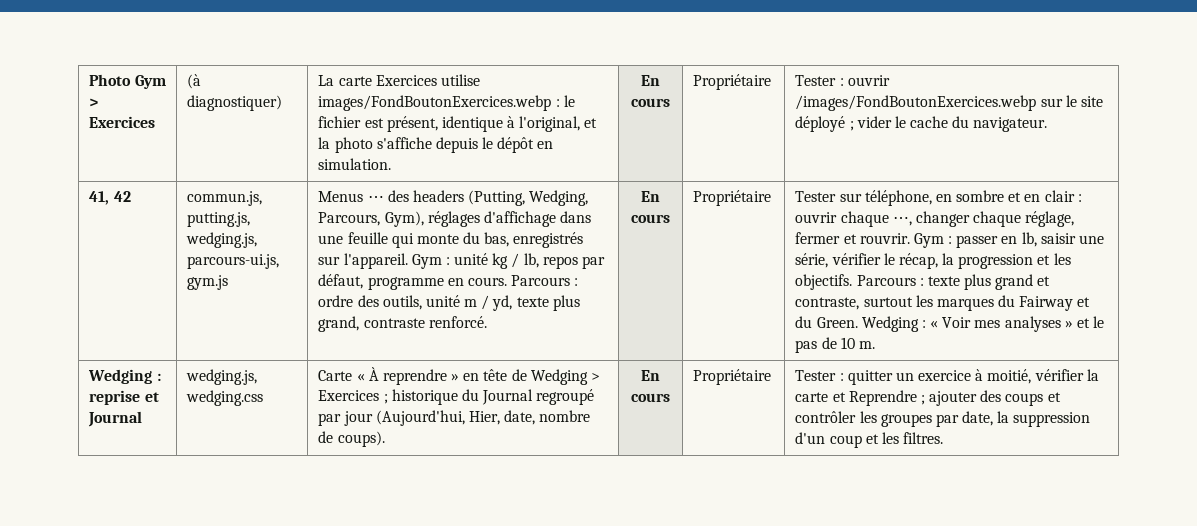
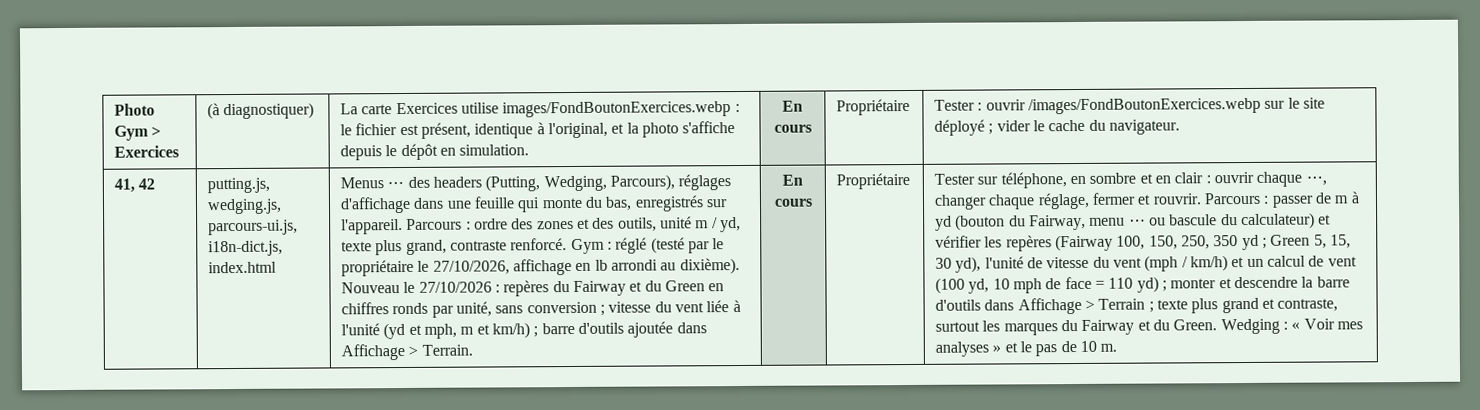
[187,191,263,206] commun.js, -> (156, 184) none
[187,275,229,290] gym.js -> [208,240,284,257] [208,261,278,274] i18n-dict.js, index.html
[318,211,424,227] Parcours, Gym), -> [610,174,676,191] Parcours),
[411,253,605,269] [318,274,507,290] Gym : unité kg / lb, repos par défaut, programme en cours. -> (404, 226) none
(379, 301) none -> [536,217,615,230] zones et des
(487, 322) none -> [570,237,725,255] [341,258,740,277] [341,280,725,297] [341,299,741,318] [341,321,707,340] [341,343,473,361] Gym : réglé (testé par le propriétaire le 27/10/2026, affichage en lb arrondi au dixième). Nouveau le 27/10/2026 : repères du Fairway et du Green en chiffres ronds par unité, sans conversion ; vitesse du vent liée à l'unité (yd et mph, m et km/h) ; barre d'outils ajoutée dans Affichage > Terrain.
[913,233,944,248] Gym -> [1204,192,1262,205] Parcours
[1001,232,1104,247] [795,253,1071,269] [795,274,924,290] en lb, saisir une série, vérifier le récap, la progression et les objectifs. Parcours : -> [1314,191,1360,204] [935,212,1332,231] [935,234,1351,252] [935,255,1357,273] [935,276,1350,294] [935,297,1154,315] de m à yd (bouton du Fairway, menu ⋯ ou bascule du calculateur) et vérifier les repères (Fairway 100, 150, 250, 350 yd ; Green 5, 15, 30 yd), l'unité de vitesse du vent (mph / km/h) et un calcul de vent (100 yd, 10 mph de face = 110 yd) ; monter et descendre la barre d'outils dans Affichage > Terrain ;
[88,369,161,384] [89,390,159,405] [88,411,143,427] [186,369,258,385] [186,390,264,406] [318,367,600,385] [318,389,595,405] [318,410,591,426] [318,431,385,447] [641,370,660,381] [631,393,670,402] [693,369,772,385] [795,369,1099,385] [795,390,1061,406] [795,411,1091,427] [795,432,944,448] // Wedging : reprise et Journal | wedging.js, wedging.css | Carte « À reprendre » en tête de Wedging > Exercices ; historique du Journal regroupé par jour (Aujourd'hui, Hier, date, nombre de coups). | En cours | Propriétaire | Tester : quitter un exercice à moitié, vérifier la carte et Reprendre ; ajouter des coups et contrôler les groupes par date, la suppression d'un coup et les filtres. -> (1118, 347) none

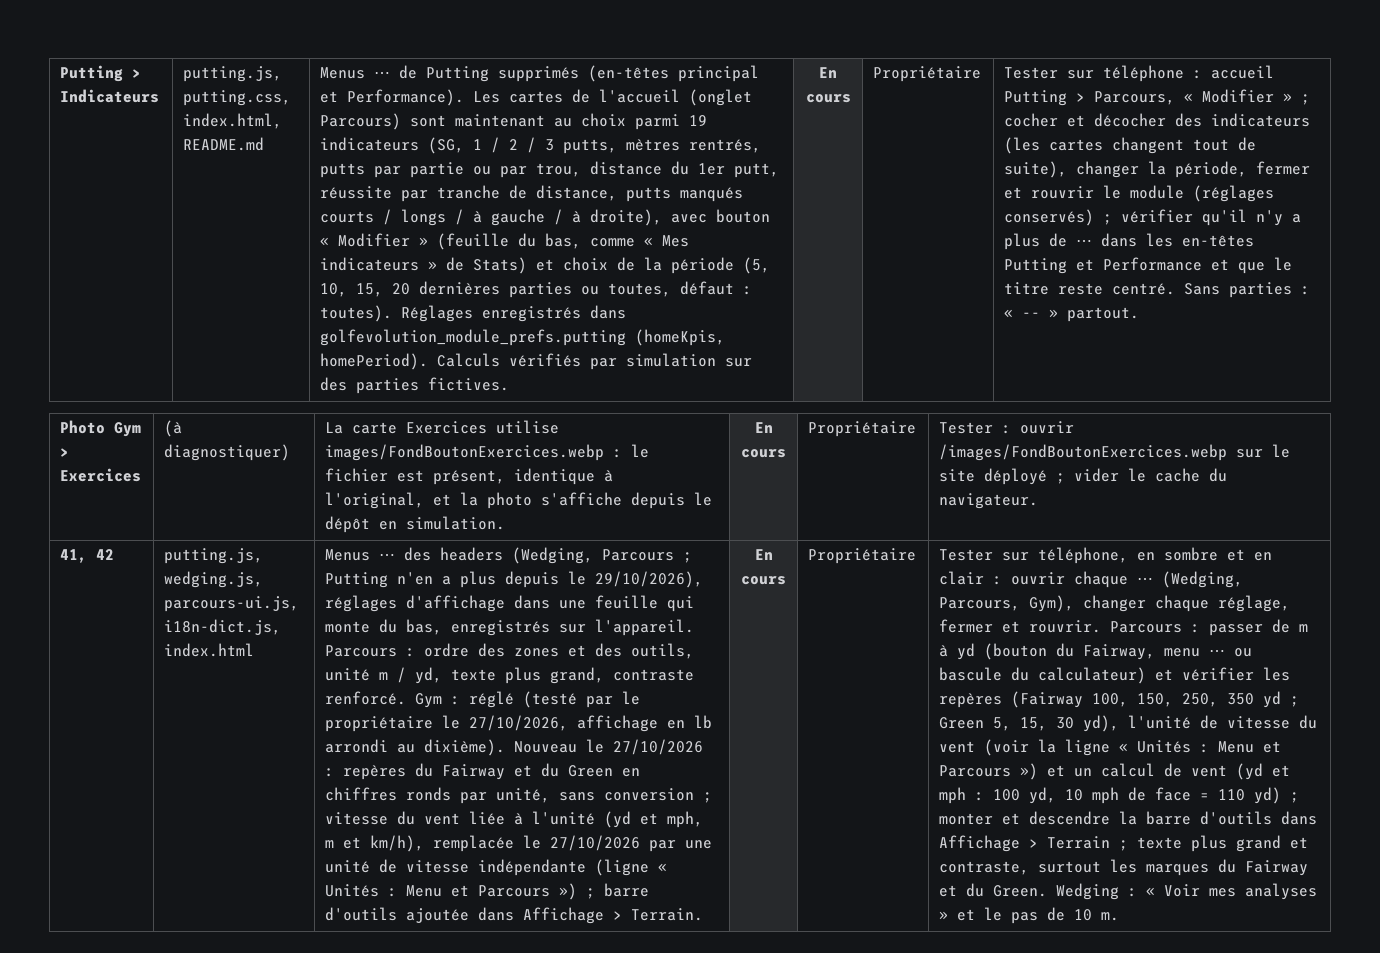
(114, 109) none -> [59,65,141,82] [59,89,159,103] [182,66,282,82] [182,90,291,106] [182,113,282,129] [182,137,264,151] [319,65,759,82] [319,89,752,106] [319,113,707,130] [319,137,761,154] [319,161,779,178] [319,185,743,202] [319,209,770,226] [319,233,689,250] [319,257,770,274] [319,281,752,298] [319,305,626,322] [319,329,725,346] [319,353,752,370] [319,377,509,394] [819,67,837,78] [805,94,851,103] [872,66,981,82] [1003,65,1274,82] [1003,89,1310,106] [1003,113,1310,127] [1003,137,1256,154] [1003,161,1310,178] [1003,185,1274,202] [1003,209,1301,226] [1003,233,1254,250] [1003,257,1292,274] [1003,282,1310,298] [1003,307,1139,322] Putting > Indicateurs | putting.js, putting.css, index.html, README.md | Menus ⋯ de Putting supprimés (en-têtes principal et Performance). Les cartes de l'accueil (onglet Parcours) sont maintenant au choix parmi 19 indicateurs (SG, 1 / 2 / 3 putts, mètres rentrés, putts par partie ou par trou, distance du 1er putt, réussite par tranche de distance, putts manqués courts / longs / à gauche / à droite), avec bouton « Modifier » (feuille du bas, comme « Mes indicateurs » de Stats) et choix de la période (5, 10, 15, 20 dernières parties ou toutes, défaut : toutes). Réglages enregistrés dans golfevolution_module_prefs.putting (homeKpis, homePeriod). Calculs vérifiés par simulation sur des parties fictives. | En cours | Propriétaire | Tester sur téléphone : accueil Putting > Parcours, « Modifier » ; cocher et décocher des indicateurs (les cartes changent tout de suite), changer la période, fermer et rouvrir le module (réglages conservés) ; vérifier qu'il n'y a plus de ⋯ dans les en-têtes Putting et Performance et que le titre reste centré. Sans parties : « -- » partout. //
[485,174,676,192] (Putting, Wedging, Parcours), -> [511,547,692,564] [324,571,703,588] (Wedging, Parcours ; Putting n'en a plus depuis le 29/10/2026),
[492,322,531,339] km/h) -> [369,835,712,852] [324,859,667,876] [324,883,577,900] km/h), remplacée le 27/10/2026 par une unité de vitesse indépendante (ligne « Unités : Menu et Parcours »)
[1305,176,1327,186] ⋯, -> [1136,571,1243,588] [938,595,1074,612] ⋯ (Wedging, Parcours, Gym),
[1144,255,1228,272] (mph / km/h) -> [983,739,1281,756] [938,763,1038,780] (voir la ligne « Unités : Menu et Parcours »)
[935,277,966,294] (100 -> [1235,763,1290,780] [938,787,1020,804] (yd et mph : 100

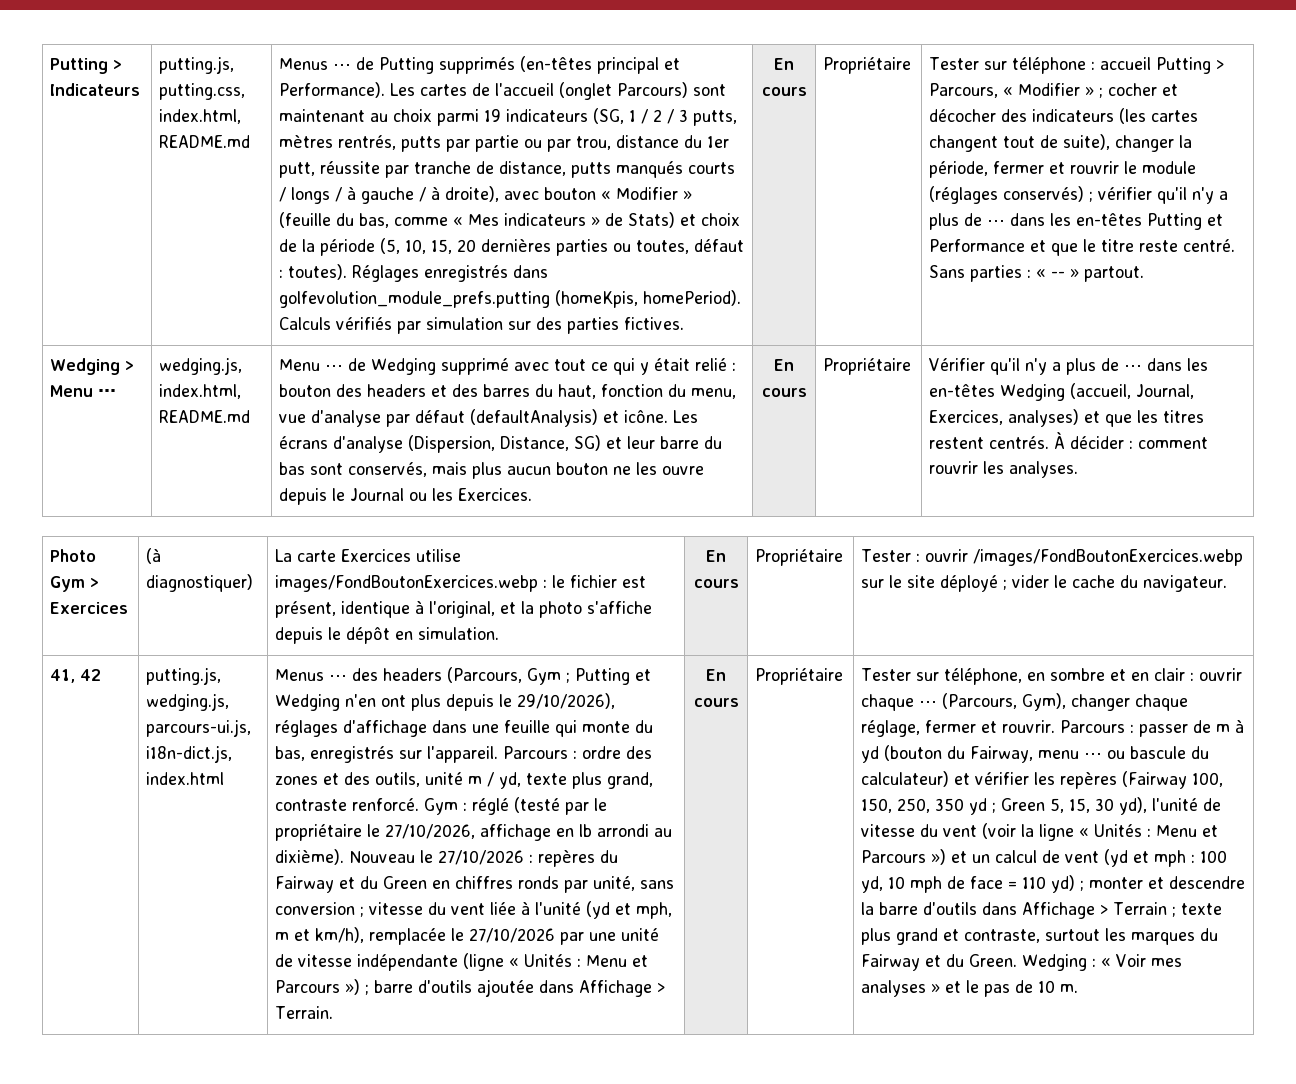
(1139, 314) none -> [50,358,135,375] [50,385,117,397] [159,357,243,375] [159,384,242,399] [159,410,251,423] [279,358,737,375] [279,384,737,399] [279,409,699,427] [279,435,723,453] [279,462,705,479] [279,488,533,505] [774,359,794,371] [761,388,807,397] [823,358,912,375] [929,358,1209,375] [929,383,1195,401] [929,409,1205,427] [929,432,1209,449] [929,461,1079,478] // Wedging > Menu ⋯ | wedging.js, index.html, README.md | Menu ⋯ de Wedging supprimé avec tout ce qui y était relié : bouton des headers et des barres du haut, fonction du menu, vue d'analyse par défaut (defaultAnalysis) et icône. Les écrans d'analyse (Dispersion, Distance, SG) et leur barre du bas sont conservés, mais plus aucun bouton ne les ouvre depuis le Journal ou les Exercices. | En cours | Propriétaire | Vérifier qu'il n'y a plus de ⋯ dans les en-têtes Wedging (accueil, Journal, Exercices, analyses) et que les titres restent centrés. À décider : comment rouvrir les analyses.
[511,547,692,564] [324,572,451,588] (Wedging, Parcours ; Putting n'en a -> [447,667,652,685] [275,694,407,711] (Parcours, Gym ; Putting et Wedging n'en ont
[1161,571,1243,588] [938,597,1020,611] (Wedging, Parcours, -> [942,693,1018,709] (Parcours,

